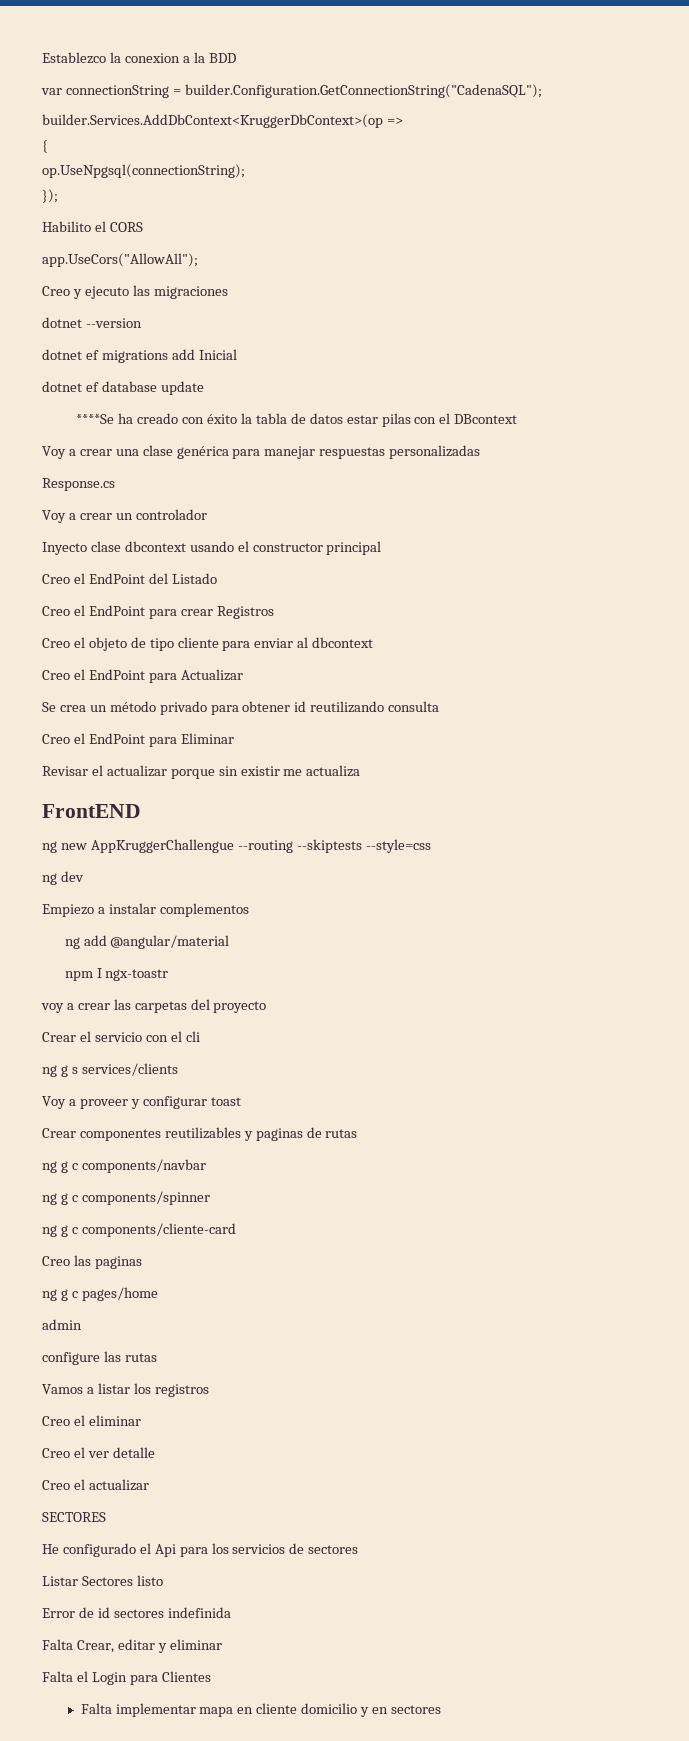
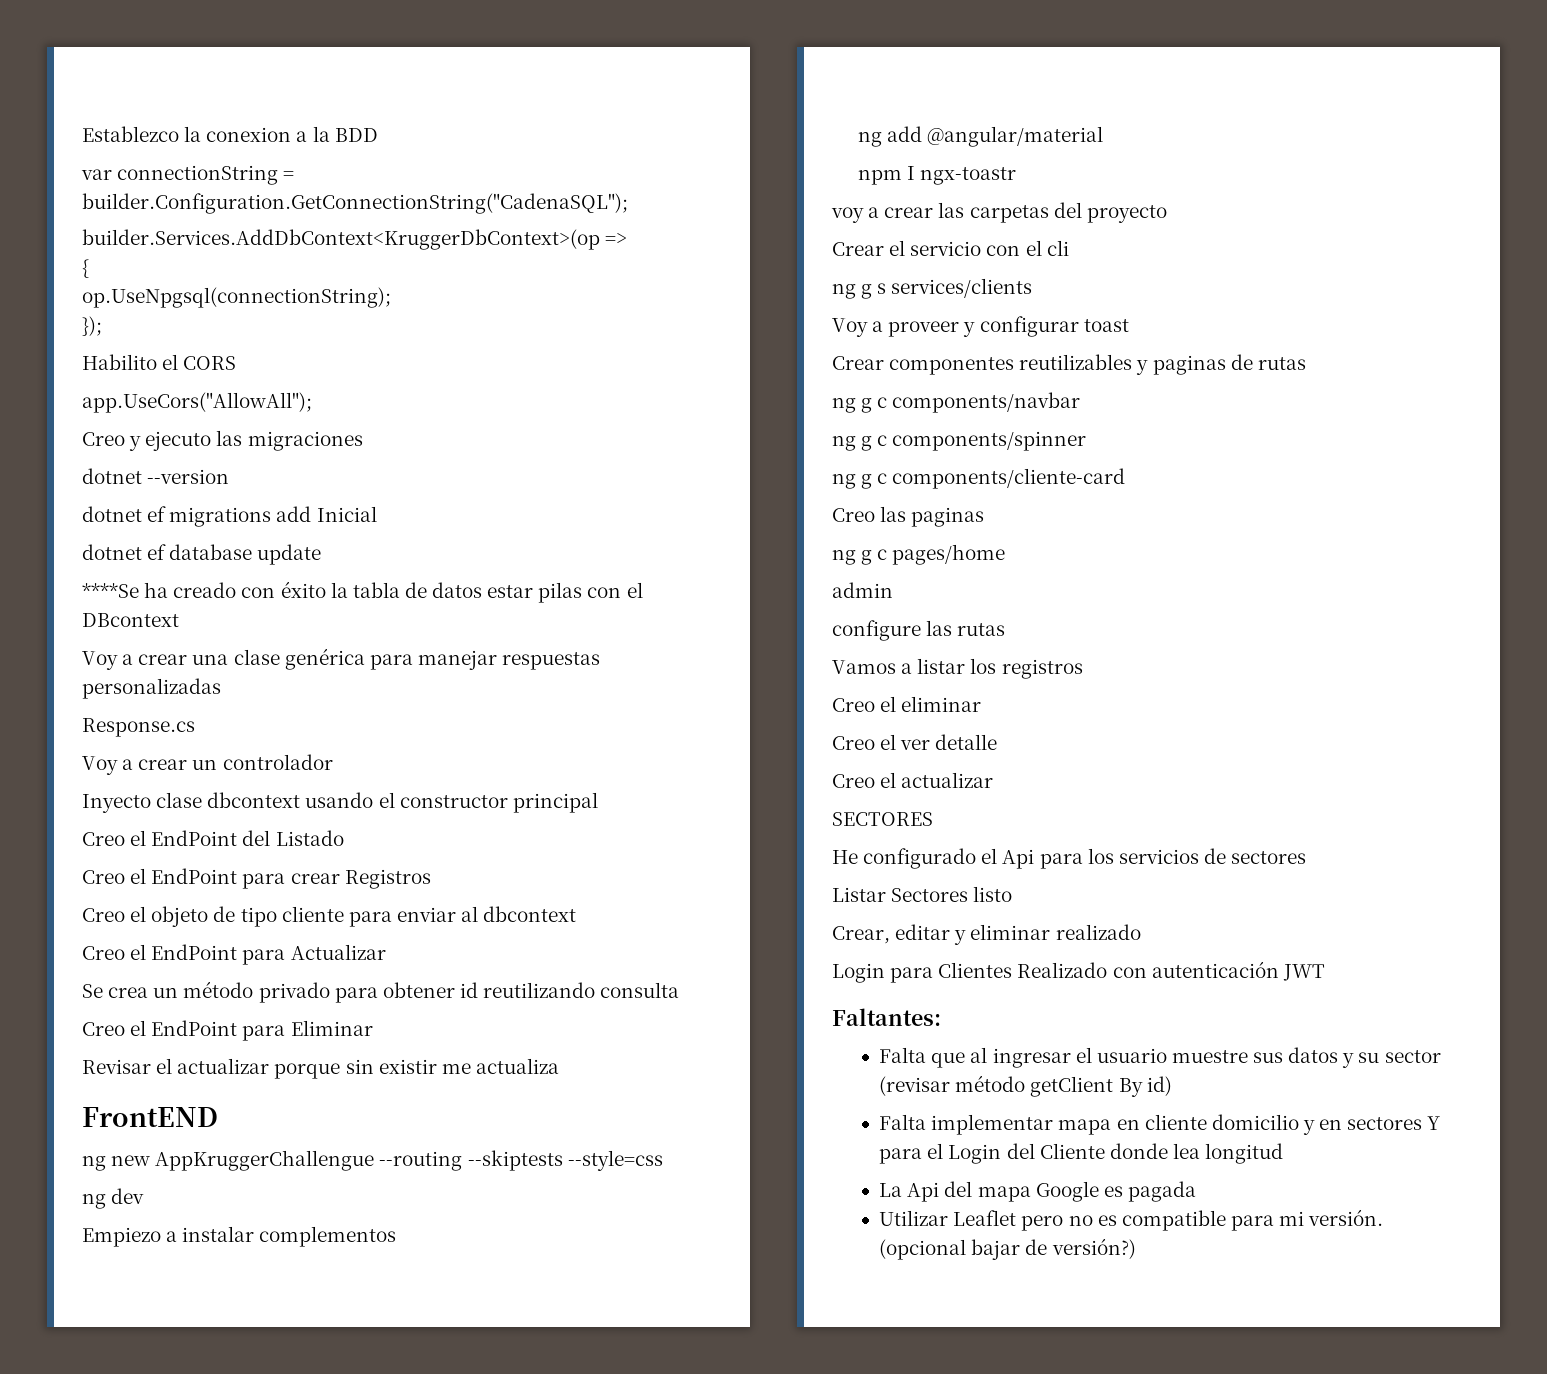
[42,1607,231,1618] [42,1639,73,1650] Error de id sectores indefinida // Falta -> (1013, 894) none
[42,1671,88,1682] // Falta el -> [1055,924,1141,940] realizado //
(211, 1676) none -> [1017,961,1325,981] [832,1008,941,1026] [879,1047,1441,1068] [879,1075,1172,1097] Realizado con autenticación JWT // Faltantes: // Falta que al ingresar el usuario muestre sus datos y su sector (revisar método getClient By id)
(441, 1709) none -> [1427,1116,1441,1130] [879,1143,1284,1164] [879,1181,1196,1202] [879,1209,1384,1231] [879,1238,1136,1260] Y para el Login del Cliente donde lea longitud // La Api del mapa Google es pagada // Utilizar Leaflet pero no es compatible para mi versión. (opcional bajar de versión?)

